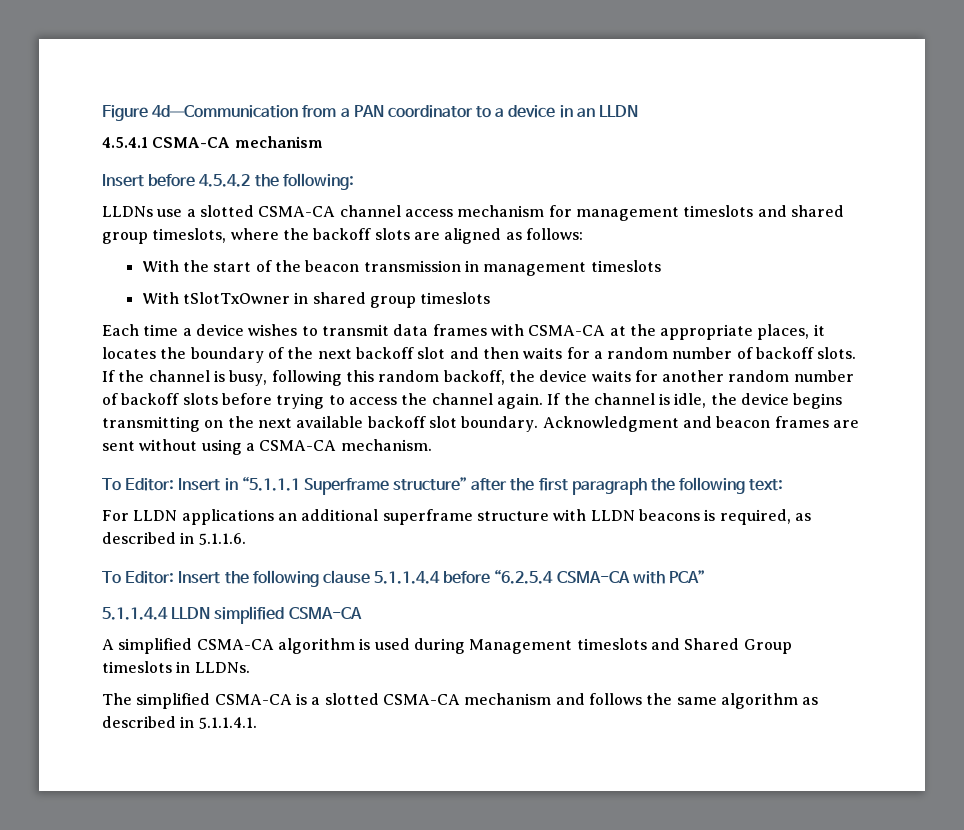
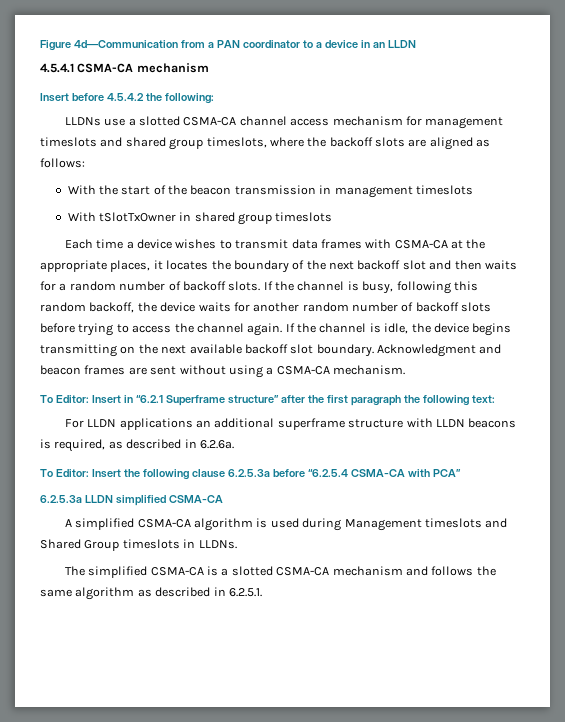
[241,476,300,491] “5.1.1.1 -> [135,395,163,403] “6.2.1
[198,533,246,545] 5.1.1.6. -> [199,440,234,449] 6.2.6a.
[374,571,441,584] 5.1.1.4.4 -> [227,469,270,477] 6.2.5.3a
[102,607,168,620] 5.1.1.4.4 -> [40,495,82,503] 6.2.5.3a
[198,717,257,729] 5.1.1.4.1. -> [228,588,262,597] 6.2.5.1.

